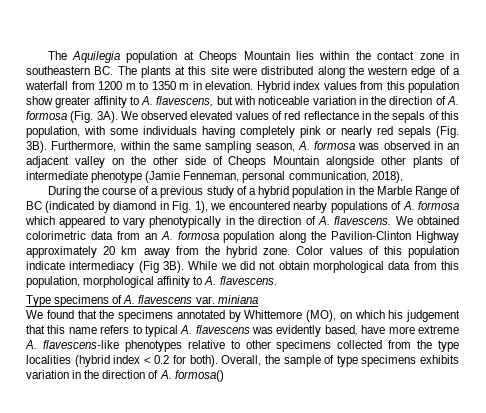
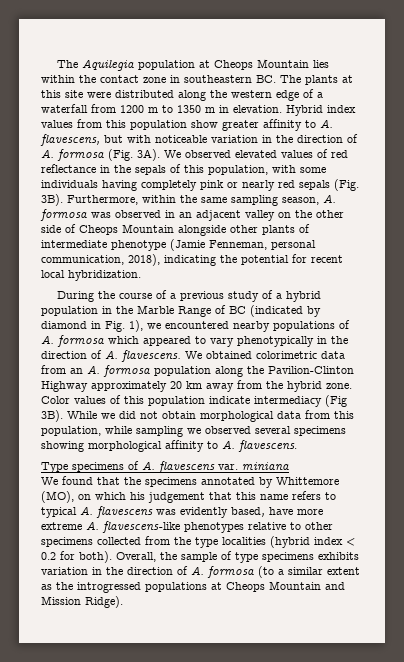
(403, 177) none -> [164,254,343,266] [41,270,141,281] indicating the potential for recent local hybridization.
(80, 282) none -> [105,426,346,437] [41,441,84,452] while sampling we observed several specimens showing
[174,370,224,382] formosa() -> [207,566,360,578] [41,581,345,593] [41,596,123,608] formosa (to a similar extent as the introgressed populations at Cheops Mountain and Mission Ridge).

